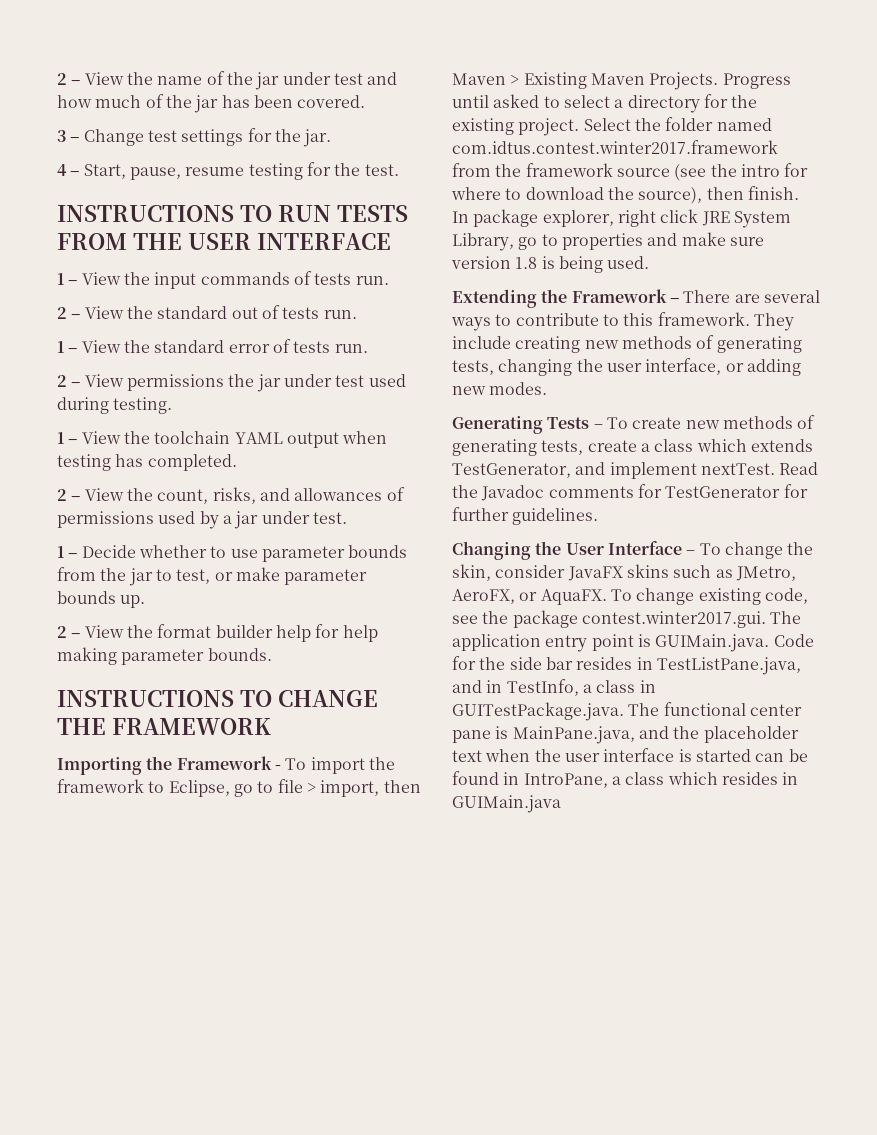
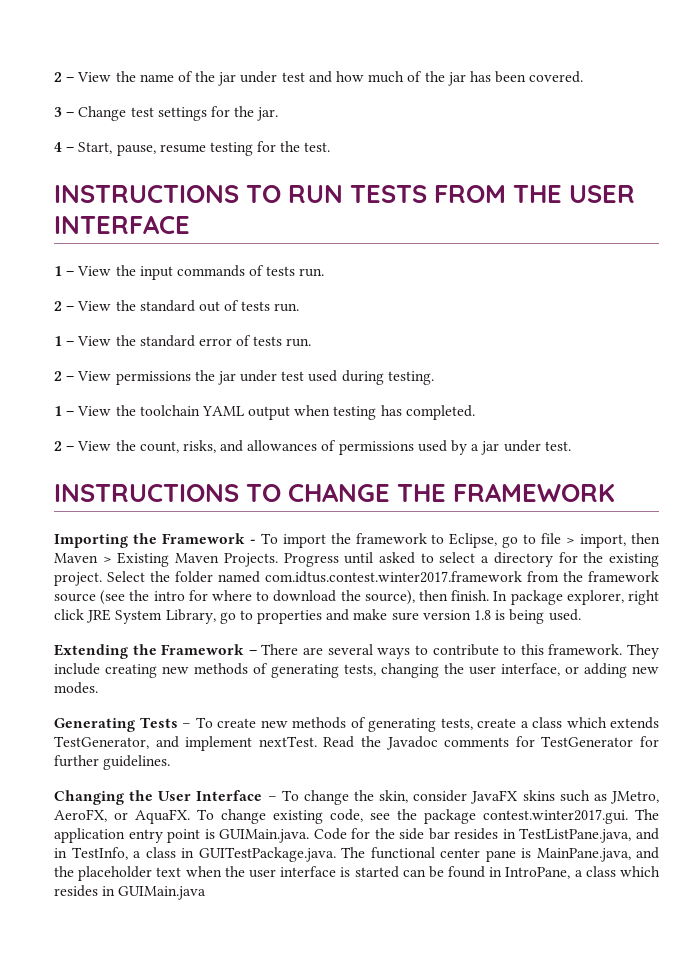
[57,545,408,562] [57,567,368,586] [57,591,146,608] [57,624,378,642] [57,647,272,665] // 1 – Decide whether to use parameter bounds from the jar to test, or make parameter bounds up. // 2 – View the format builder help for help making parameter bounds. -> (571, 446) none

